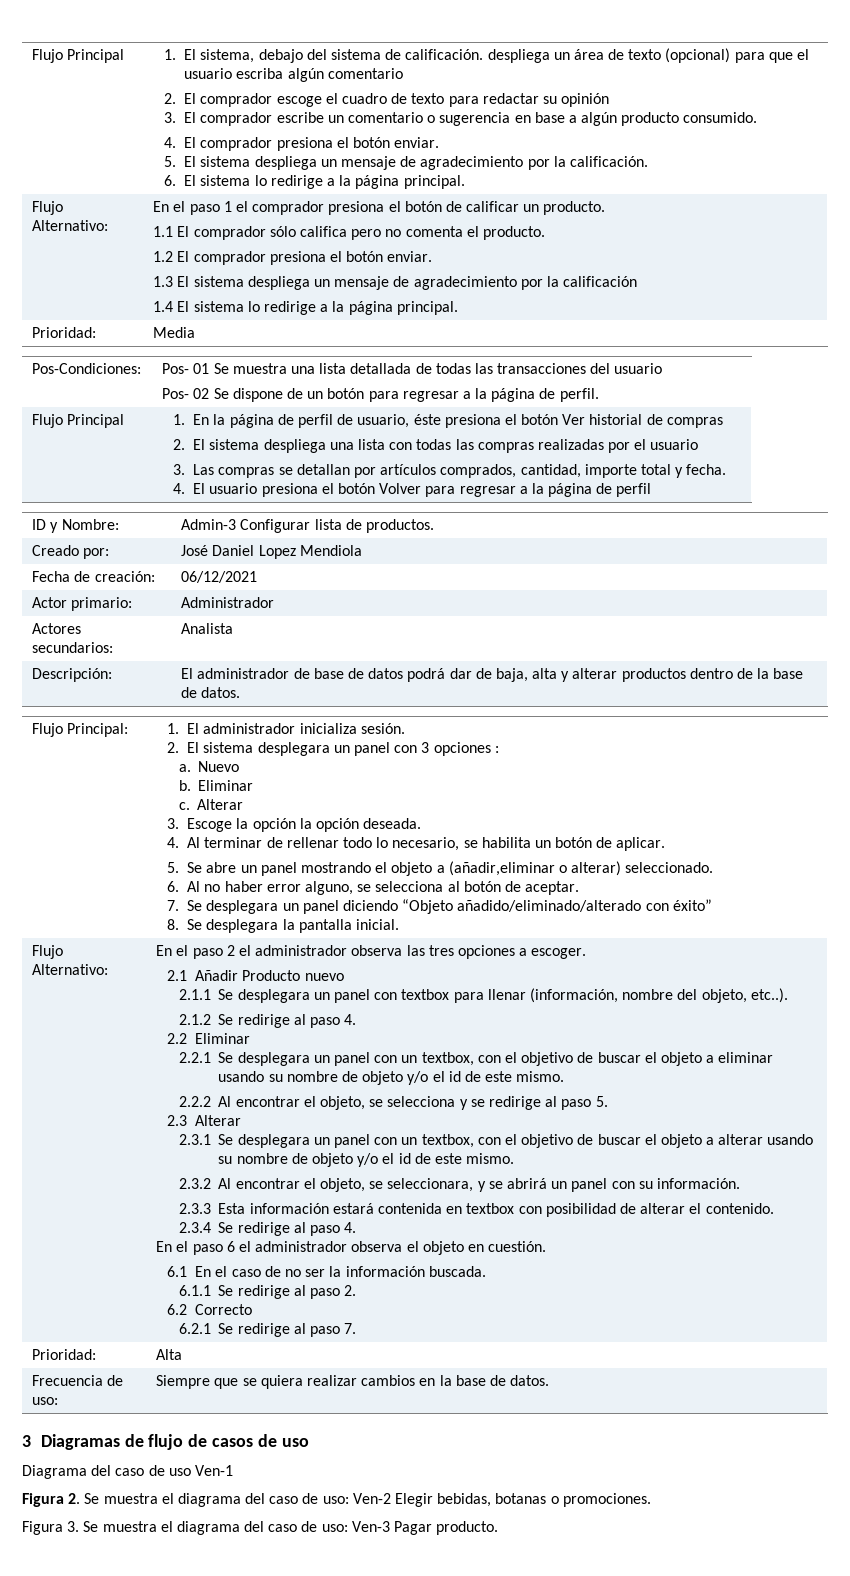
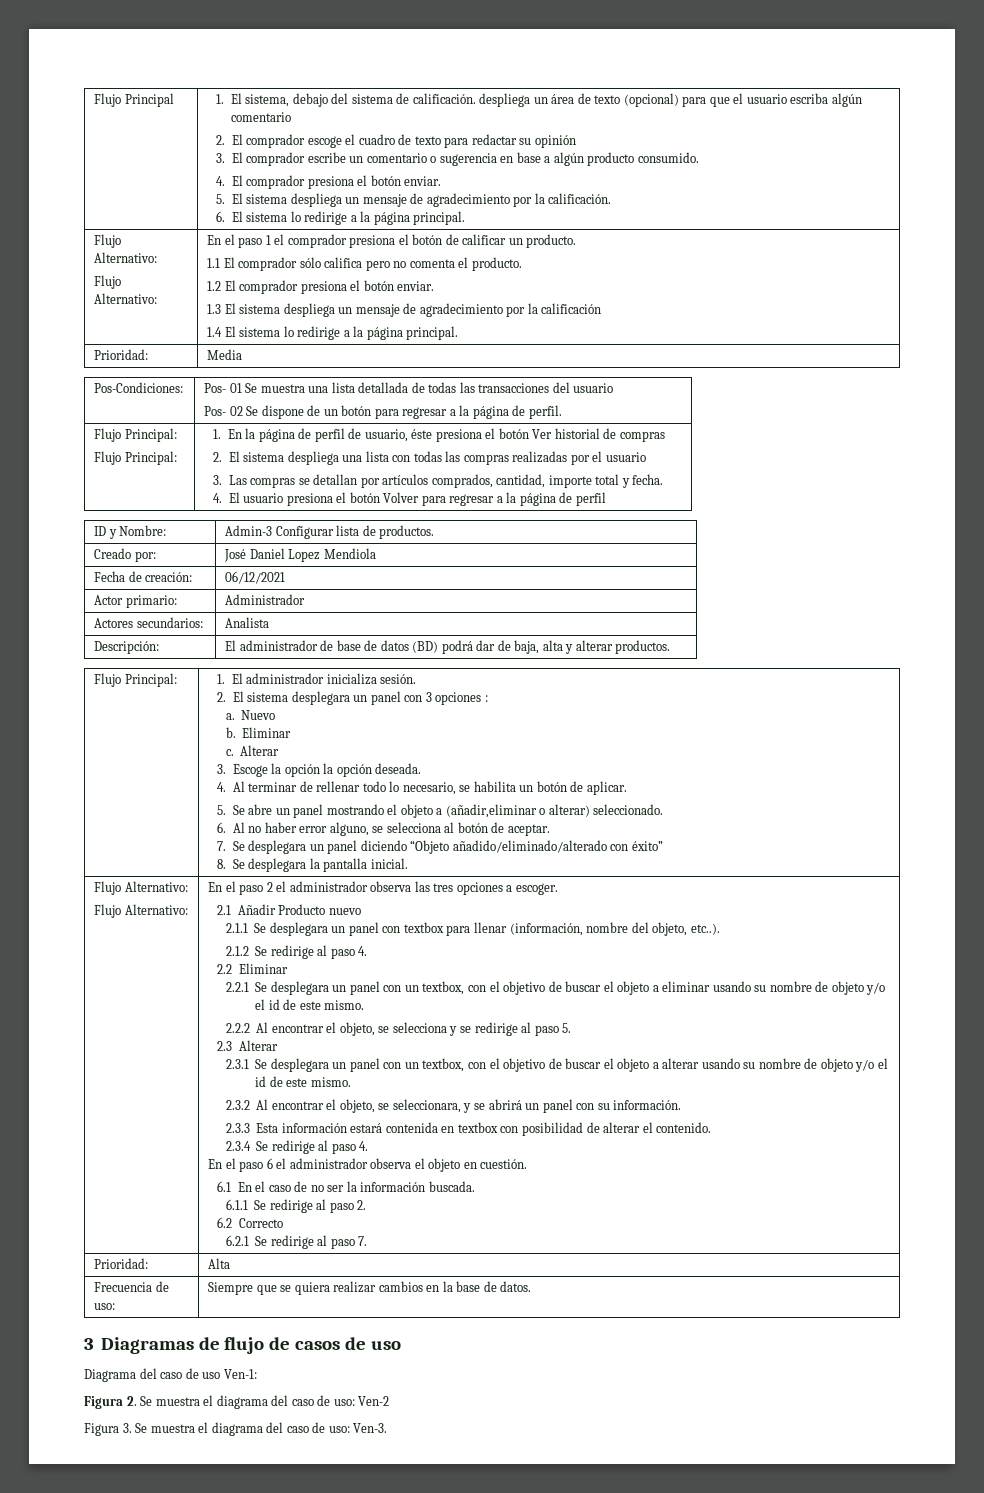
(109, 225) none -> [94,275,122,289] [94,293,158,304] // Flujo Alternativo:
[67,414,125,428] Principal -> [124,428,177,442] [94,451,177,465] Principal: // Flujo Principal:
(404, 673) none -> [412,641,439,653] (BD)
[621,668,804,682] [181,687,241,698] productos dentro de la base de datos. -> [615,640,671,654] productos.
(109, 969) none -> [94,904,188,918] // Flujo Alternativo:
[194,1465,233,1476] Ven-1 -> [223,1369,257,1379] Ven-1:
[395,1493,651,1507] Elegir bebidas, botanas o promociones. -> (390, 1401) none
[351,1521,499,1535] Ven-3 Pagar producto. -> [353,1423,388,1433] Ven-3.

